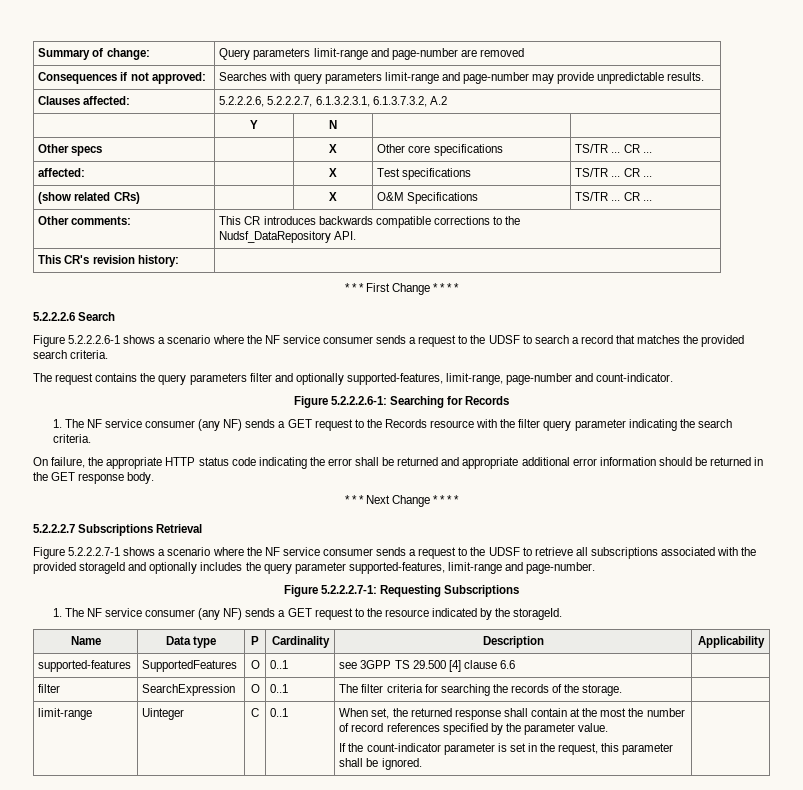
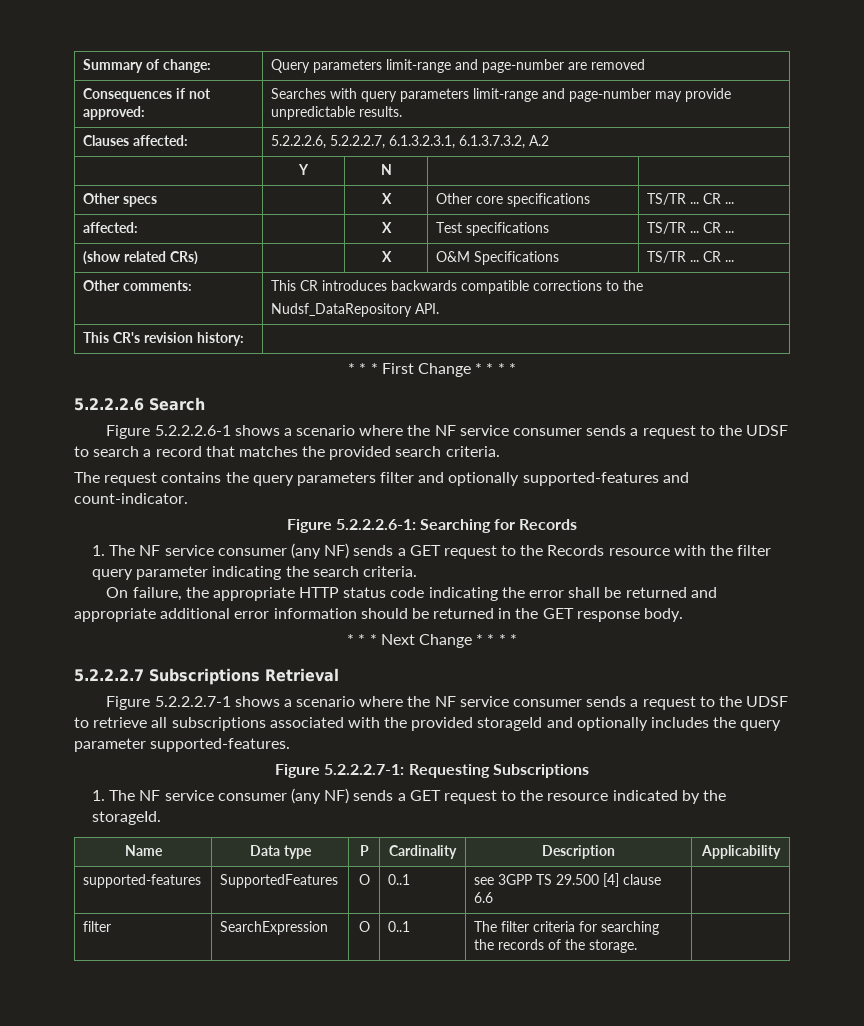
[346,373,573,385] supported-features, limit-range, page-number -> [522,472,659,486] supported-features
[348,562,596,574] supported-features, limit-range and page-number. -> [150,738,291,752] supported-features.
[38,708,93,720] [142,708,185,720] [251,708,259,717] [270,708,289,717] [339,708,685,720] [339,723,609,735] [339,743,674,755] [339,758,422,770] // limit-range | Uinteger | C | 0..1 | When set, the returned response shall contain at the most the number of record references specified by the parameter value. // If the count-indicator parameter is set in the request, this parameter shall be ignored. | -> (638, 946) none

